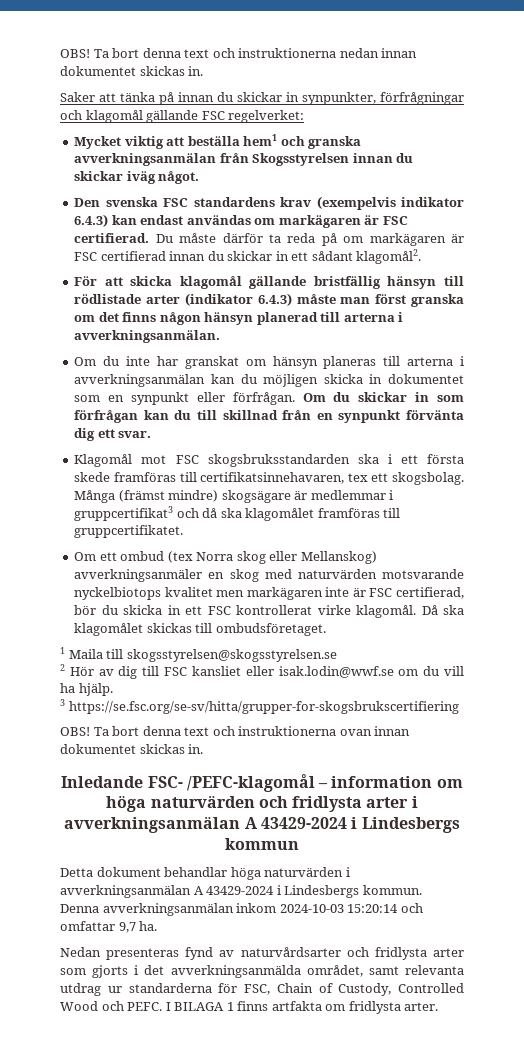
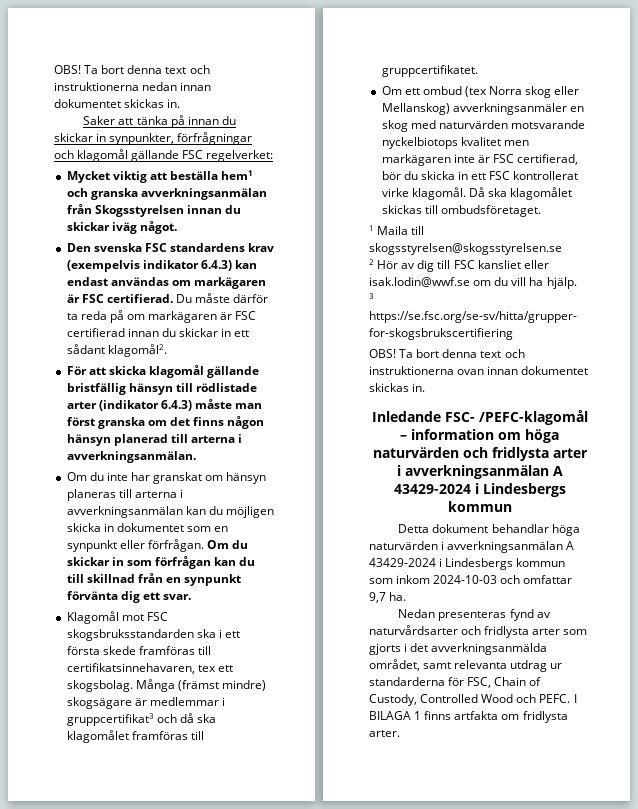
[362,885,422,895] [60,903,234,916] kommun. Denna avverkningsanmälan -> [516,558,566,567] [369,578,393,584] kommun som
[347,904,399,913] 15:20:14 -> (498, 579) none

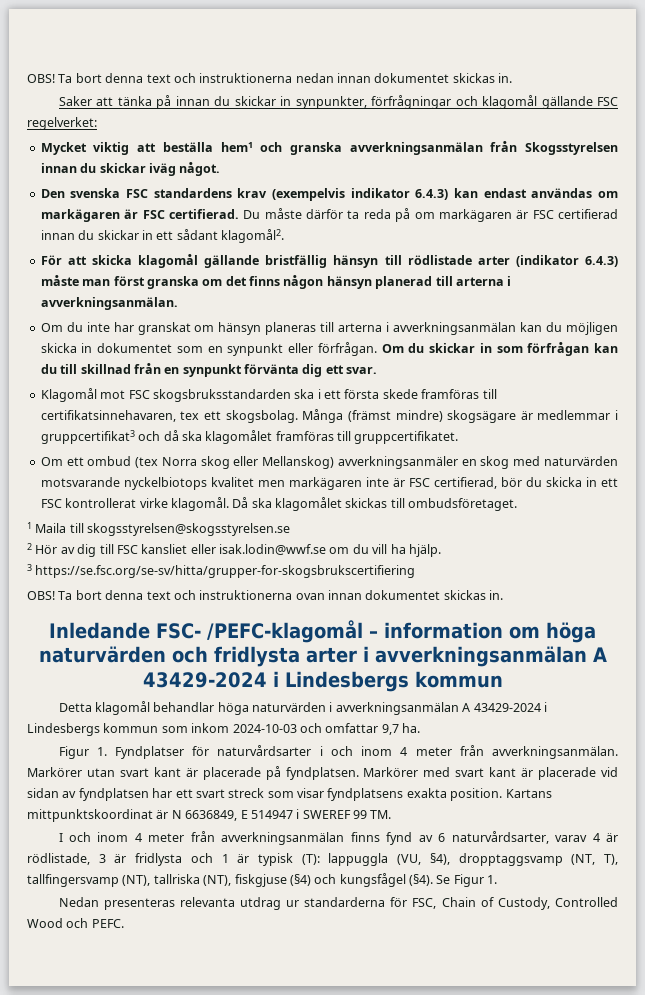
[432,524,489,533] dokument -> [94,701,150,715] klagomål
[398,609,551,621] [369,625,588,638] [369,643,548,655] [369,659,452,671] Nedan presenteras fynd av naturvårdsarter och fridlysta arter som gjorts i det avverkningsanmälda området, samt -> [58,745,618,759] [27,766,619,780] [27,788,552,801] [27,809,392,822] [58,831,618,845] [27,853,618,866] [27,873,498,887] [58,897,175,910] Figur 1. Fyndplatser för naturvårdsarter i och inom 4 meter från avverkningsanmälan. Markörer utan svart kant är placerade på fyndplatsen. Markörer med svart kant är placerade vid sidan av fyndplatsen har ett svart streck som visar fyndplatsens exakta position. Kartans mittpunktskoordinat är N 6636849, E 514947 i SWEREF 99 TM. // I och inom 4 meter från avverkningsanmälan finns fynd av 6 naturvårdsarter, varav 4 är rödlistade, 3 är fridlysta och 1 är typisk (T): lappuggla (VU, §4), dropptaggsvamp (NT, T), tallfingersvamp (NT), tallriska (NT), fiskgjuse (§4) och kungsfågel (§4). Se Figur 1. // Nedan presenteras
[573,694,577,703] [369,711,568,723] [369,730,400,737] I BILAGA 1 finns artfakta om fridlysta arter. -> (124, 923) none

